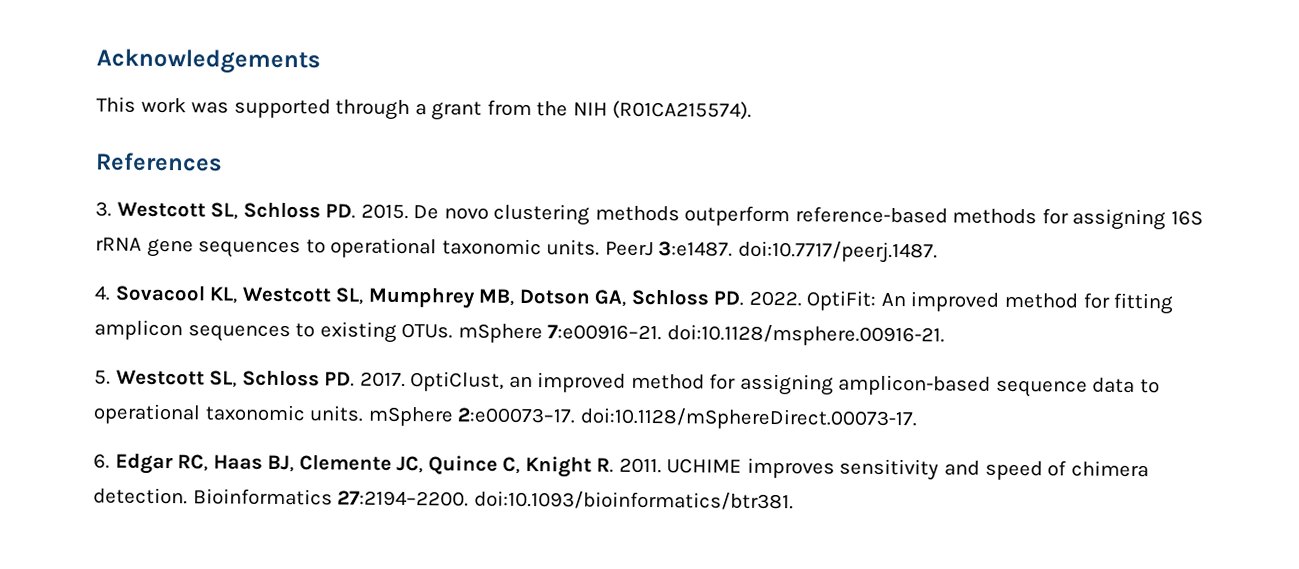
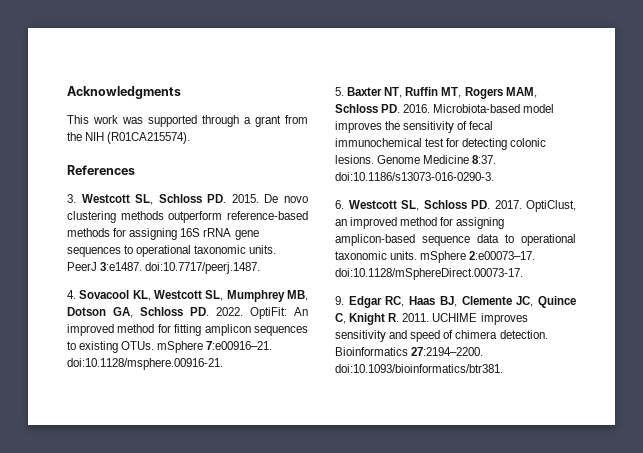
[96,48,321,75] Acknowledgements -> [67,86,181,99] Acknowledgments
(111, 377) none -> [347,87,537,99] [335,104,555,113] [335,121,494,133] [335,138,547,150] [335,155,497,164] [335,172,494,181] [335,200,344,209] Baxter NT, Ruffin MT, Rogers MAM, Schloss PD. 2016. Microbiota-based model improves the sensitivity of fecal immunochemical test for detecting colonic lesions. Genome Medicine 8:37. doi:10.1186/s13073-016-0290-3. // 6.
[93,453,110,469] 6. -> [335,296,344,305] 9.

